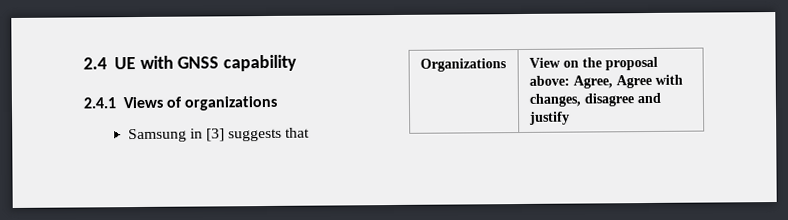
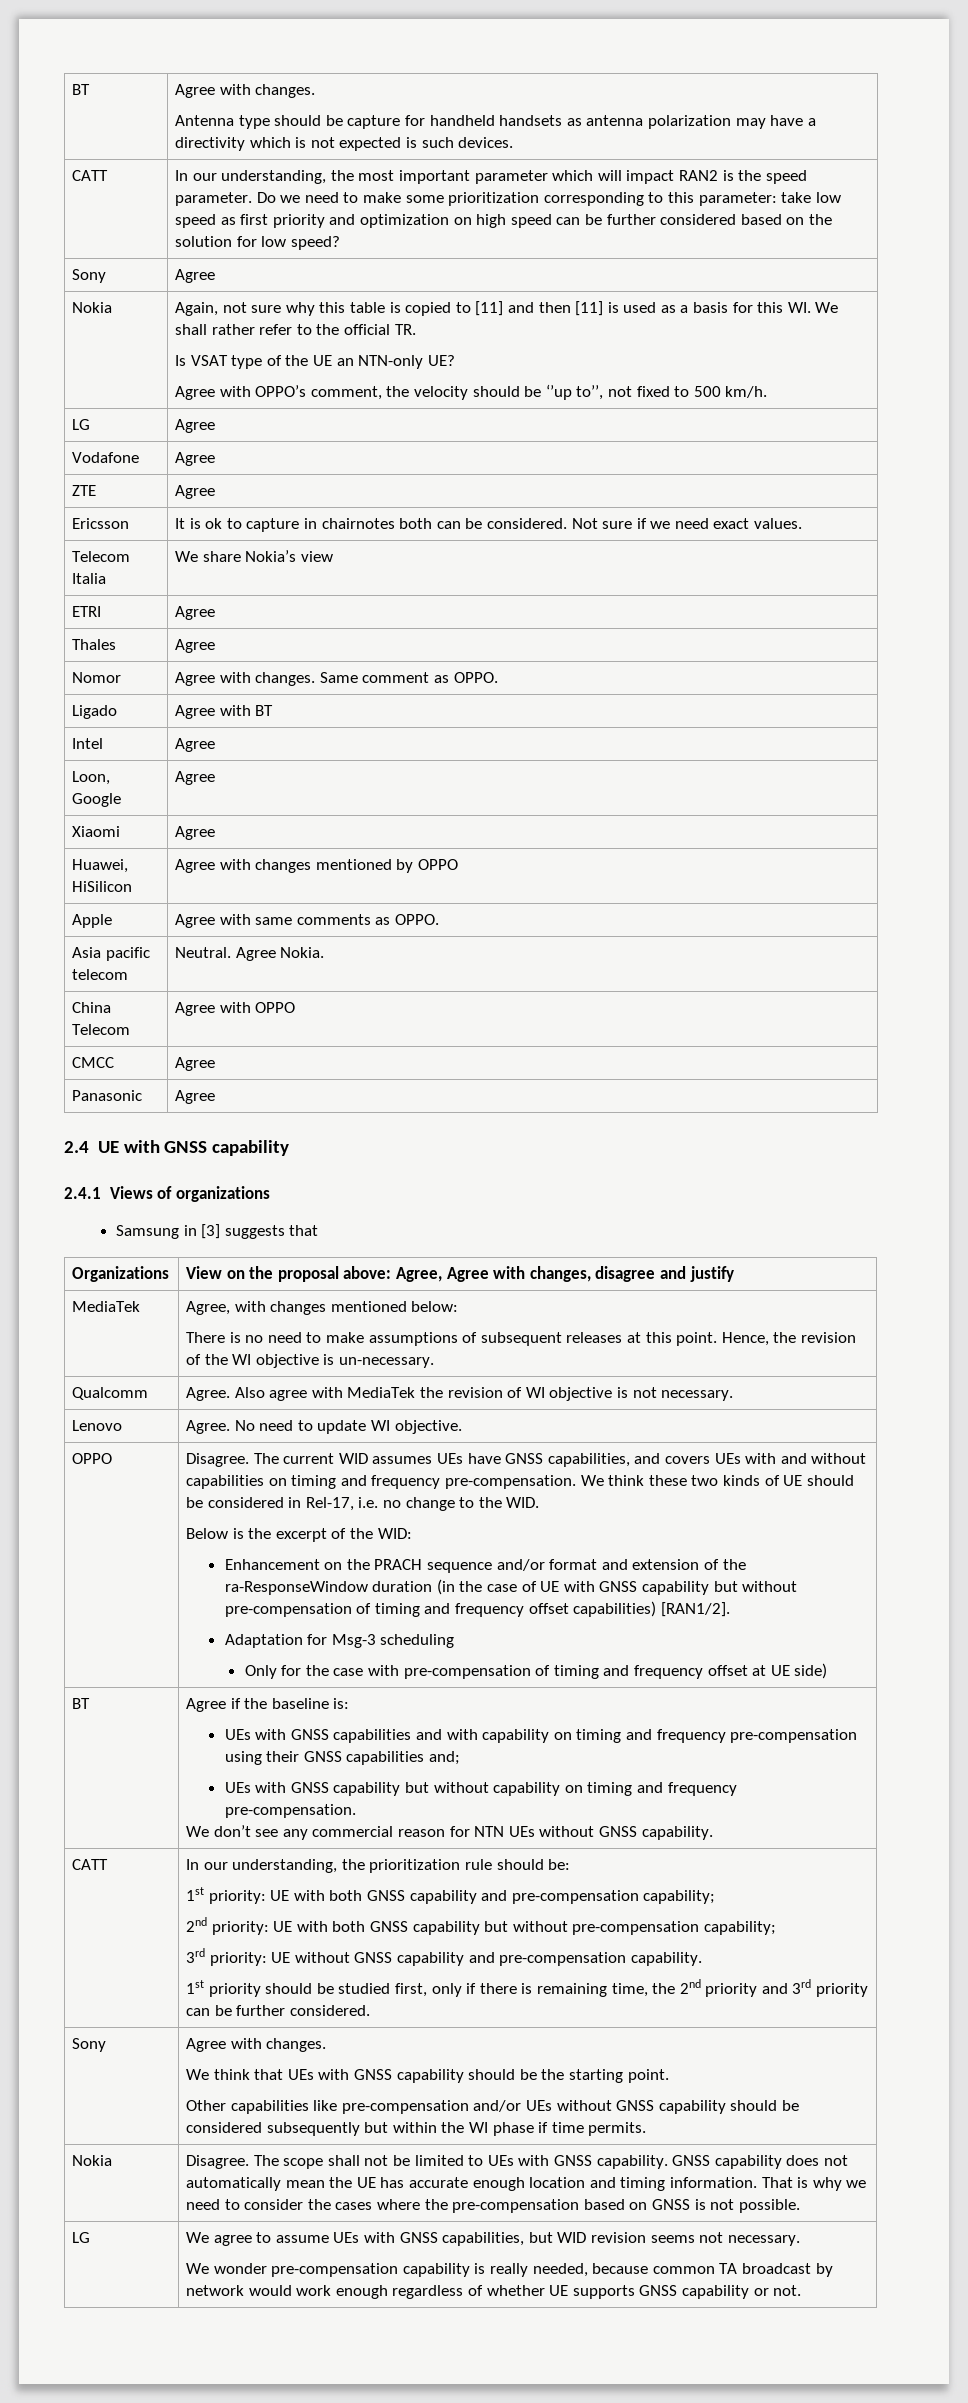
(83, 63) none -> [72,84,91,95] [175,84,316,98] [175,115,816,129] [175,137,514,151] [72,170,109,181] [175,170,807,184] [175,192,841,206] [175,214,832,228] [175,236,340,250] [72,269,107,283] [175,269,216,283] [72,302,113,313] [175,301,839,316] [175,324,416,335] [175,355,455,369] [175,384,768,400] [72,419,91,430] [175,419,216,433] [72,452,140,463] [175,452,216,466] [72,485,97,496] [175,485,216,499] [72,518,130,529] [175,518,803,532] [72,551,131,562] [72,573,107,584] [175,550,333,562] [72,606,102,617] [175,606,216,620] [72,639,117,650] [175,639,216,653] [72,672,122,683] [175,672,498,686] [72,705,118,719] [175,705,274,719] [72,738,104,749] [175,738,216,752] [72,771,111,785] [72,793,122,807] [175,771,216,785] [72,826,121,837] [175,826,216,840] [72,859,129,873] [72,881,133,892] [175,859,458,873] [72,914,113,928] [175,914,439,928] [72,947,150,961] [72,969,129,980] [175,947,325,961] [72,1002,112,1013] [72,1024,131,1035] [175,1002,296,1016] [72,1057,115,1068] [175,1057,216,1071] [72,1090,143,1101] [175,1090,216,1104] BT | Agree with changes. // Antenna type should be capture for handheld handsets as antenna polarization may have a directivity which is not expected is such devices. // CATT | In our understanding, the most important parameter which will impact RAN2 is the speed parameter. Do we need to make some prioritization corresponding to this parameter: take low speed as first priority and optimization on high speed can be further considered based on the solution for low speed? // Sony | Agree // Nokia | Again, not sure why this table is copied to [11] and then [11] is used as a basis for this WI. We shall rather refer to the official TR. // Is VSAT type of the UE an NTN-only UE? // Agree with OPPO’s comment, the velocity should be ‘’up to’’, not fixed to 500 km/h. // LG | Agree // Vodafone | Agree // ZTE | Agree // Ericsson | It is ok to capture in chairnotes both can be considered. Not sure if we need exact values. // Telecom Italia | We share Nokia’s view // ETRI | Agree // Thales | Agree // Nomor | Agree with changes. Same comment as OPPO. // Ligado | Agree with BT // Intel | Agree // Loon, Google | Agree // Xiaomi | Agree // Huawei, HiSilicon | Agree with changes mentioned by OPPO // Apple | Agree with same comments as OPPO. // Asia pacific telecom | Neutral. Agree Nokia. // China Telecom | Agree with OPPO // CMCC | Agree // Panasonic | Agree //
(570, 118) none -> [72,1301,141,1312] [186,1301,459,1315] [186,1332,856,1346] [186,1354,434,1368] [72,1387,149,1400] [186,1387,734,1401] [72,1420,123,1431] [186,1420,462,1434] [72,1453,113,1464] [186,1453,867,1467] [186,1475,854,1489] [186,1497,540,1511] [186,1528,412,1542] [224,1559,746,1573] [224,1579,798,1595] [224,1601,730,1617] [224,1634,455,1648] [244,1663,828,1679] [72,1698,91,1709] [186,1698,350,1712] [224,1729,858,1743] [224,1751,461,1765] [224,1782,737,1796] [224,1804,356,1818] [186,1825,713,1840] [72,1859,109,1870] [186,1859,571,1873] [186,1887,716,1904] [186,1917,776,1935] [186,1948,702,1966] [186,1979,869,1997] [186,2005,370,2016] [72,2038,107,2052] [186,2038,327,2052] [186,2069,669,2083] [186,2100,799,2114] [186,2122,647,2136] [72,2155,113,2166] [186,2155,848,2169] [186,2177,867,2191] [186,2199,800,2213] [72,2232,91,2243] [186,2232,800,2246] [186,2263,833,2277] [186,2285,802,2299] // MediaTek | Agree, with changes mentioned below: // There is no need to make assumptions of subsequent releases at this point. Hence, the revision of the WI objective is un-necessary. // Qualcomm | Agree. Also agree with MediaTek the revision of WI objective is not necessary. // Lenovo | Agree. No need to update WI objective. // OPPO | Disagree. The current WID assumes UEs have GNSS capabilities, and covers UEs with and without capabilities on timing and frequency pre-compensation. We think these two kinds of UE should be considered in Rel-17, i.e. no change to the WID. // Below is the excerpt of the WID: // Enhancement on the PRACH sequence and/or format and extension of the ra-ResponseWindow duration (in the case of UE with GNSS capability but without pre-compensation of timing and frequency offset capabilities) [RAN1/2]. // Adaptation for Msg-3 scheduling // Only for the case with pre-compensation of timing and frequency offset at UE side) // BT | Agree if the baseline is: // UEs with GNSS capabilities and with capability on timing and frequency pre-compensation using their GNSS capabilities and; // UEs with GNSS capability but without capability on timing and frequency pre-compensation. // We don’t see any commercial reason for NTN UEs without GNSS capability. // CATT | In our understanding, the prioritization rule should be: // 1st priority: UE with both GNSS capability and pre-compensation capability; // 2nd priority: UE with both GNSS capability but without pre-compensation capability; // 3rd priority: UE without GNSS capability and pre-compensation capability. // 1st priority should be studied first, only if there is remaining time, the 2nd priority and 3rd priority can be further considered. // Sony | Agree with changes. // We think that UEs with GNSS capability should be the starting point. // Other capabilities like pre-compensation and/or UEs without GNSS capability should be considered subsequently but within the WI phase if time permits. // Nokia | Disagree. The scope shall not be limited to UEs with GNSS capability. GNSS capability does not automatically mean the UE has accurate enough location and timing information. That is why we need to consider the cases where the pre-compensation based on GNSS is not possible. // LG | We agree to assume UEs with GNSS capabilities, but WID revision seems not necessary. // We wonder pre-compensation capability is really needed, because common TA broadcast by network would work enough regardless of whether UE supports GNSS capability or not.

